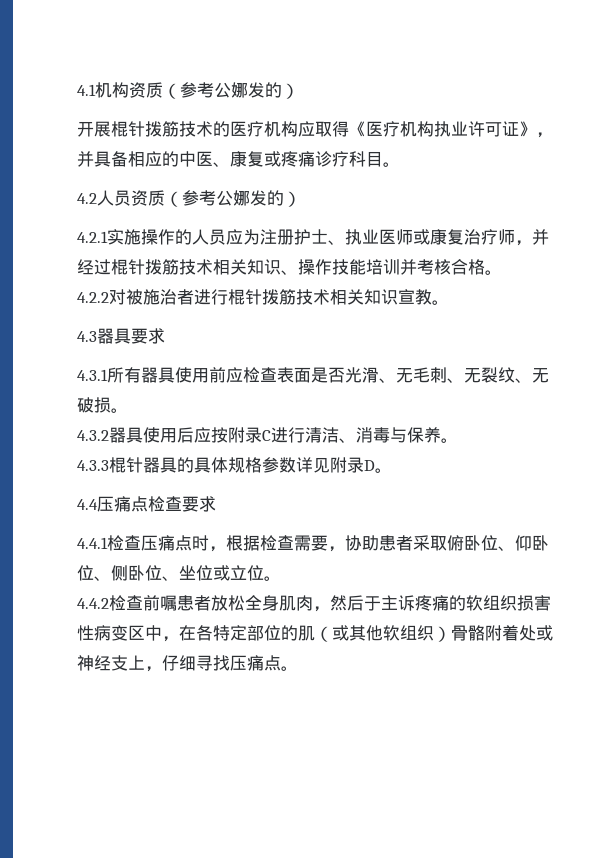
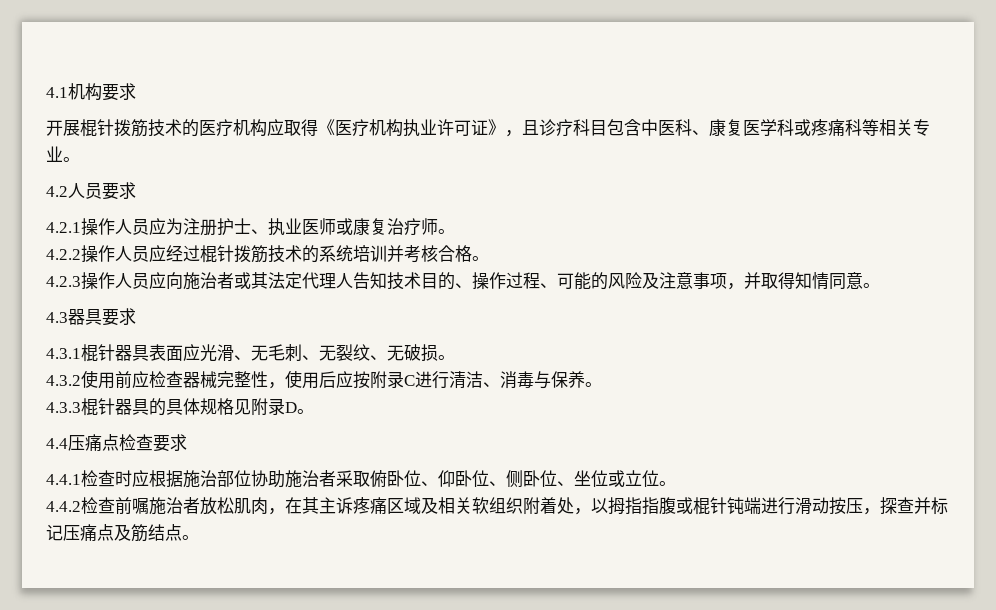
[129,82,299,99] 资质（参考公娜发的） -> [102,83,136,101] 要求
[77,151,400,167] [77,190,301,207] 并具备相应的中医、康复或疼痛诊疗科目。 // 4.2人员资质（参考公娜发的） -> [522,119,930,137] [46,146,80,162] [46,182,136,200] 且诊疗科目包含中医科、康复医学科或疼痛科等相关专业。 // 4.2人员要求
[107,229,192,245] 实施操作的 -> [81,218,115,236] 操作
[515,229,549,246] [77,259,502,275] [77,289,432,305] ，并经过棍针拨筋技术相关知识、操作技能培训并考核合格。 // 4.2.2对被施治者进行棍针拨筋技术相关知识宣教 -> [438,229,455,234] [46,245,489,263] [46,272,863,290] 。 // 4.2.2操作人员应经过棍针拨筋技术的系统培训并考核合格。 // 4.2.3操作人员应向施治者或其法定代理人告知技术目的、操作过程、可能的风险及注意事项，并取得知情同意
[107,367,345,383] 所有器具使用前应检查表面是否 -> [81,344,200,362] 棍针器具表面应
[109,427,143,443] 器具 -> [81,370,285,389] 使用前应检查器械完整性，
[262,457,313,473] 参数详 -> (234, 406) none
[141,535,396,552] 压痛点时，根据检查需要，协助患 -> [115,470,319,488] 时应根据施治部位协助施治
[177,595,551,612] [77,625,553,642] [77,655,264,672] 患者放松全身肌肉，然后于主诉疼痛的软组织损害性病变区中，在各特定部位的肌（或其他软组织）骨骼附着处或神经支上，仔细寻找压痛 -> [149,497,948,515] [46,524,165,542] 施治者放松肌肉，在其主诉疼痛区域及相关软组织附着处，以拇指指腹或棍针钝端进行滑动按压，探查并标记压痛点及筋结

